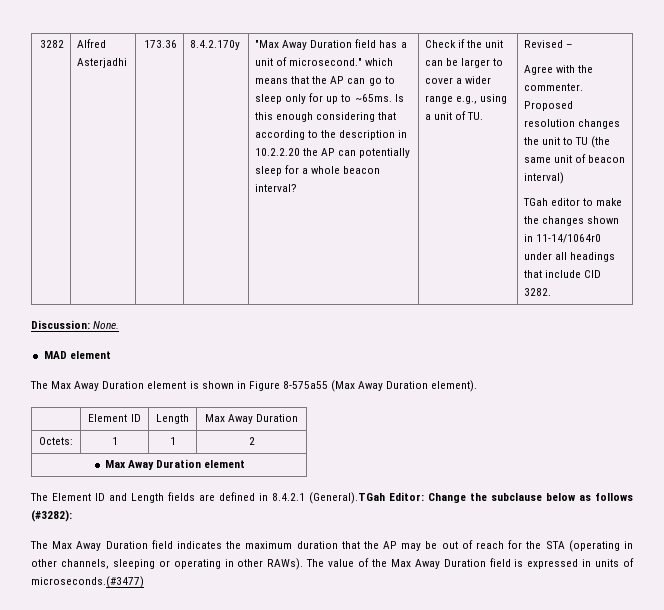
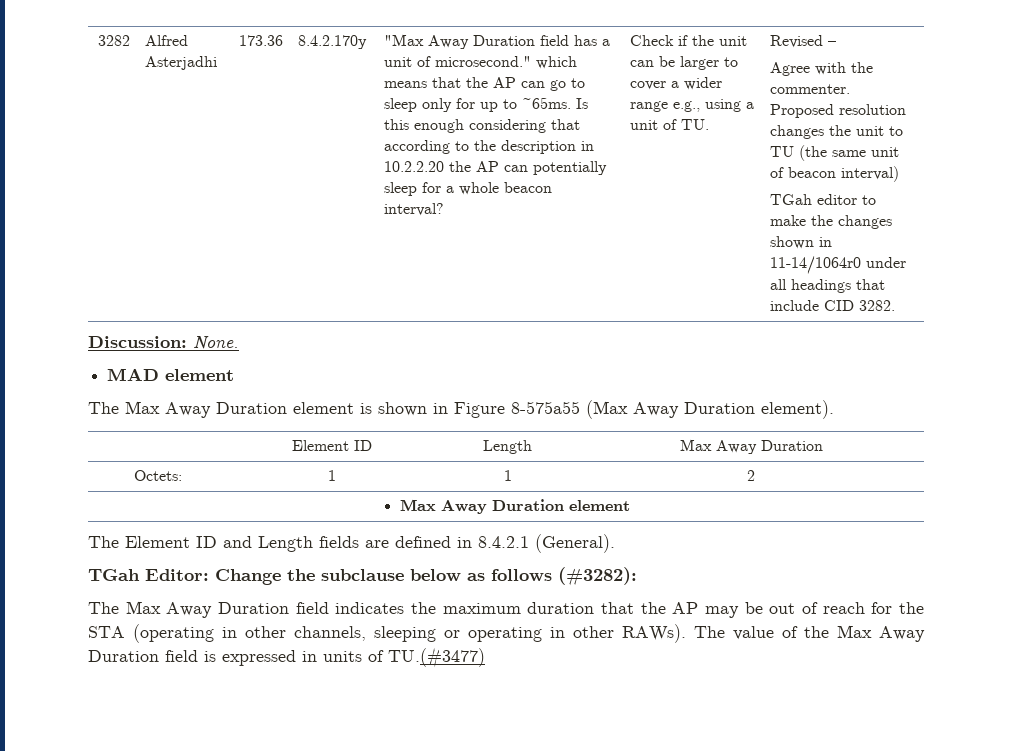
[309,492,385,504] (General).TGah -> [535,534,615,553] [88,569,140,581] (General). // TGah
[31,576,144,588] microseconds.(#3477) -> [388,647,485,668] TU.(#3477)

